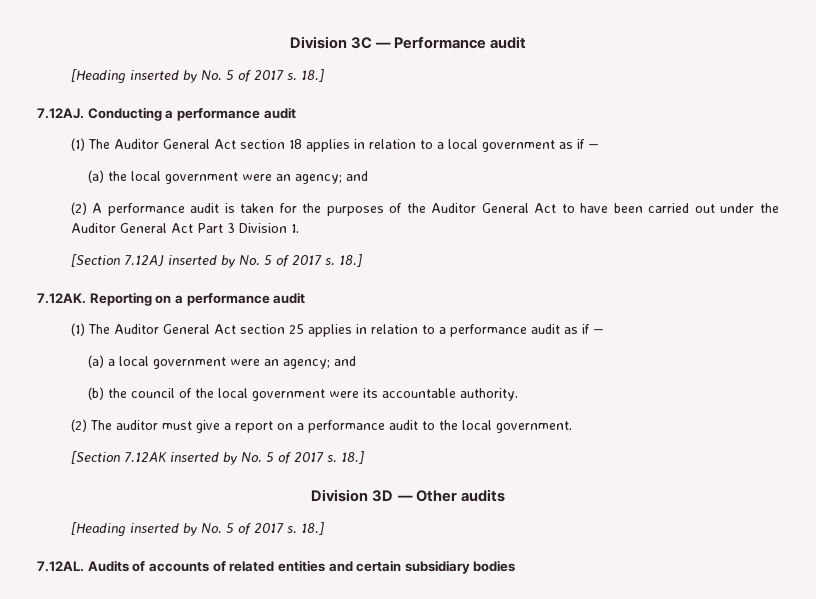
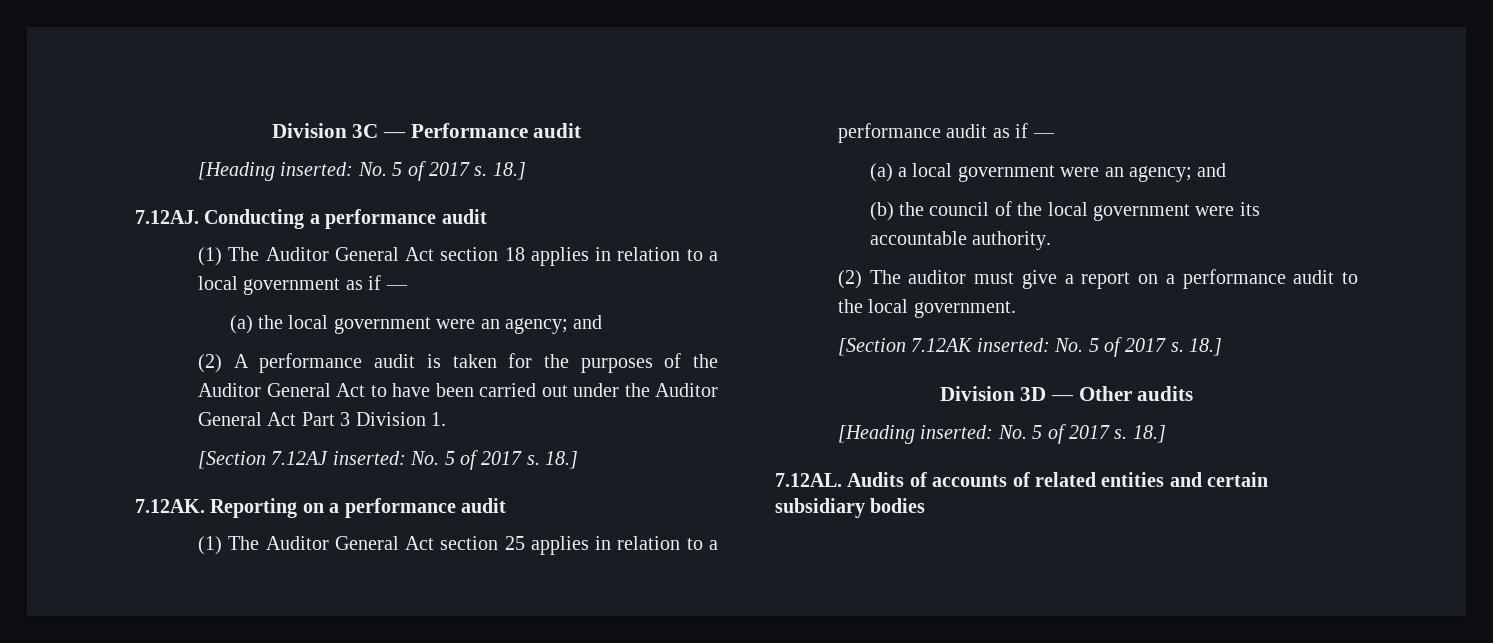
[129,70,198,83] inserted by -> [280,162,354,176] inserted:
[167,255,236,268] inserted by -> [332,451,406,465] inserted:
[169,452,238,465] inserted by -> [976,338,1050,352] inserted:
[129,523,198,536] inserted by -> [920,425,994,439] inserted:

